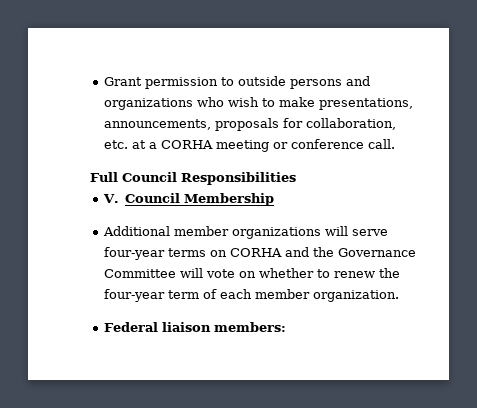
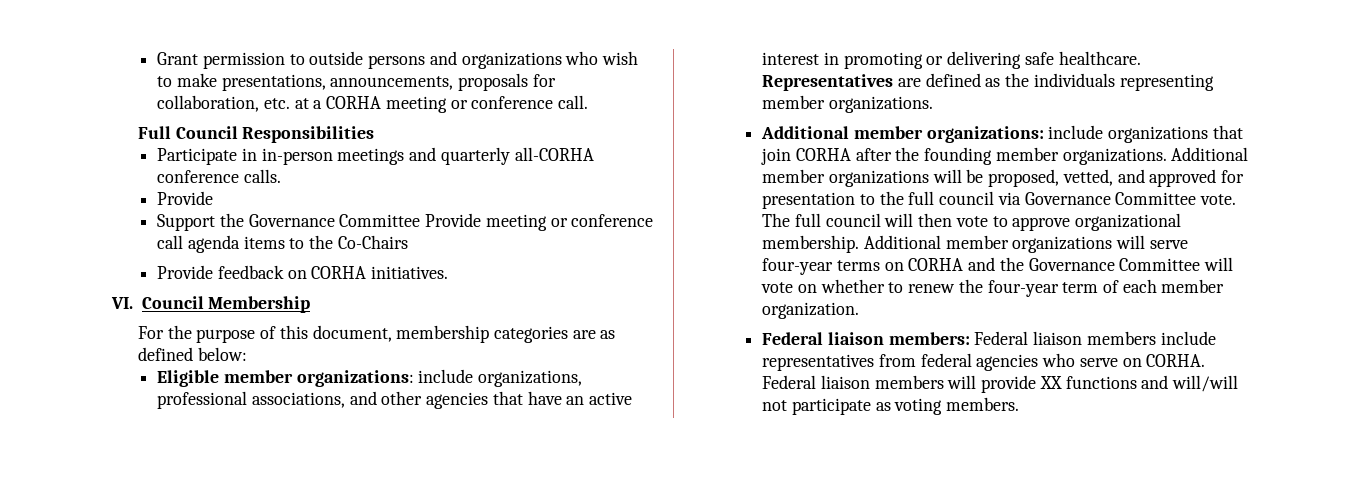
[103,193,275,206] V. Council Membership // -> [157,147,594,165] [157,169,281,183] [157,191,214,205] [157,213,654,231] [157,235,408,253] [157,265,449,279] [110,296,311,313] [137,325,616,343] [137,347,247,361] [157,369,583,387] [157,391,632,409] [762,51,1141,69] [762,73,1214,91] [762,95,933,113] [761,125,1243,143] [761,147,1249,165] [762,169,1244,187] [762,191,1236,209] [762,213,1181,231] [762,235,860,253] Participate in in-person meetings and quarterly all-CORHA conference calls. // Provide // Support the Governance Committee Provide meeting or conference call agenda items to the Co-Chairs // Provide feedback on CORHA initiatives. // VI. Council Membership // For the purpose of this document, membership categories are as defined below: // Eligible member organizations: include organizations, professional associations, and other agencies that have an active interest in promoting or delivering safe healthcare. Representatives are defined as the individuals representing member organizations. // Additional member organizations: include organizations that join CORHA after the founding member organizations. Additional member organizations will be proposed, vetted, and approved for presentation to the full council via Governance Committee vote. The full council will then vote to approve organizational membership.
(287, 327) none -> [974,331,1216,345] [762,353,1206,371] [762,375,1238,393] [762,397,1020,415] Federal liaison members include representatives from federal agencies who serve on CORHA. Federal liaison members will provide XX functions and will/will not participate as voting members.

